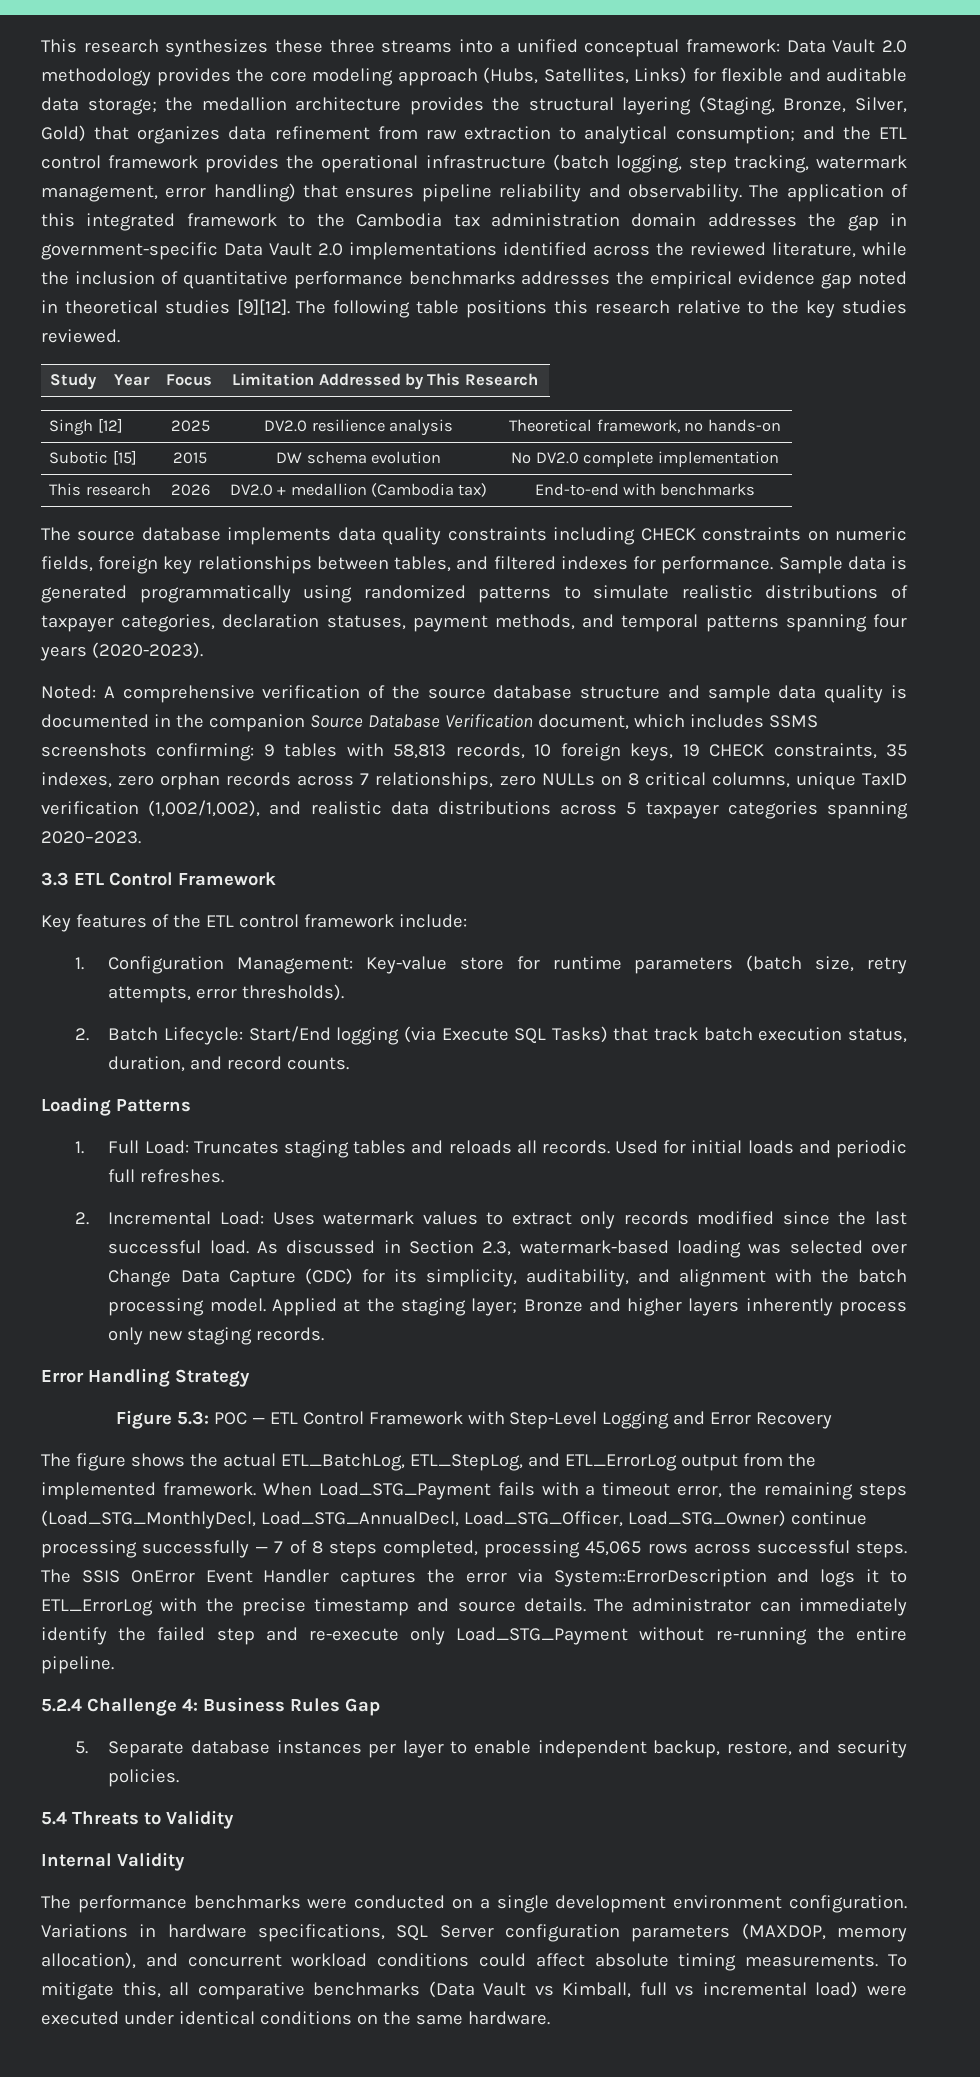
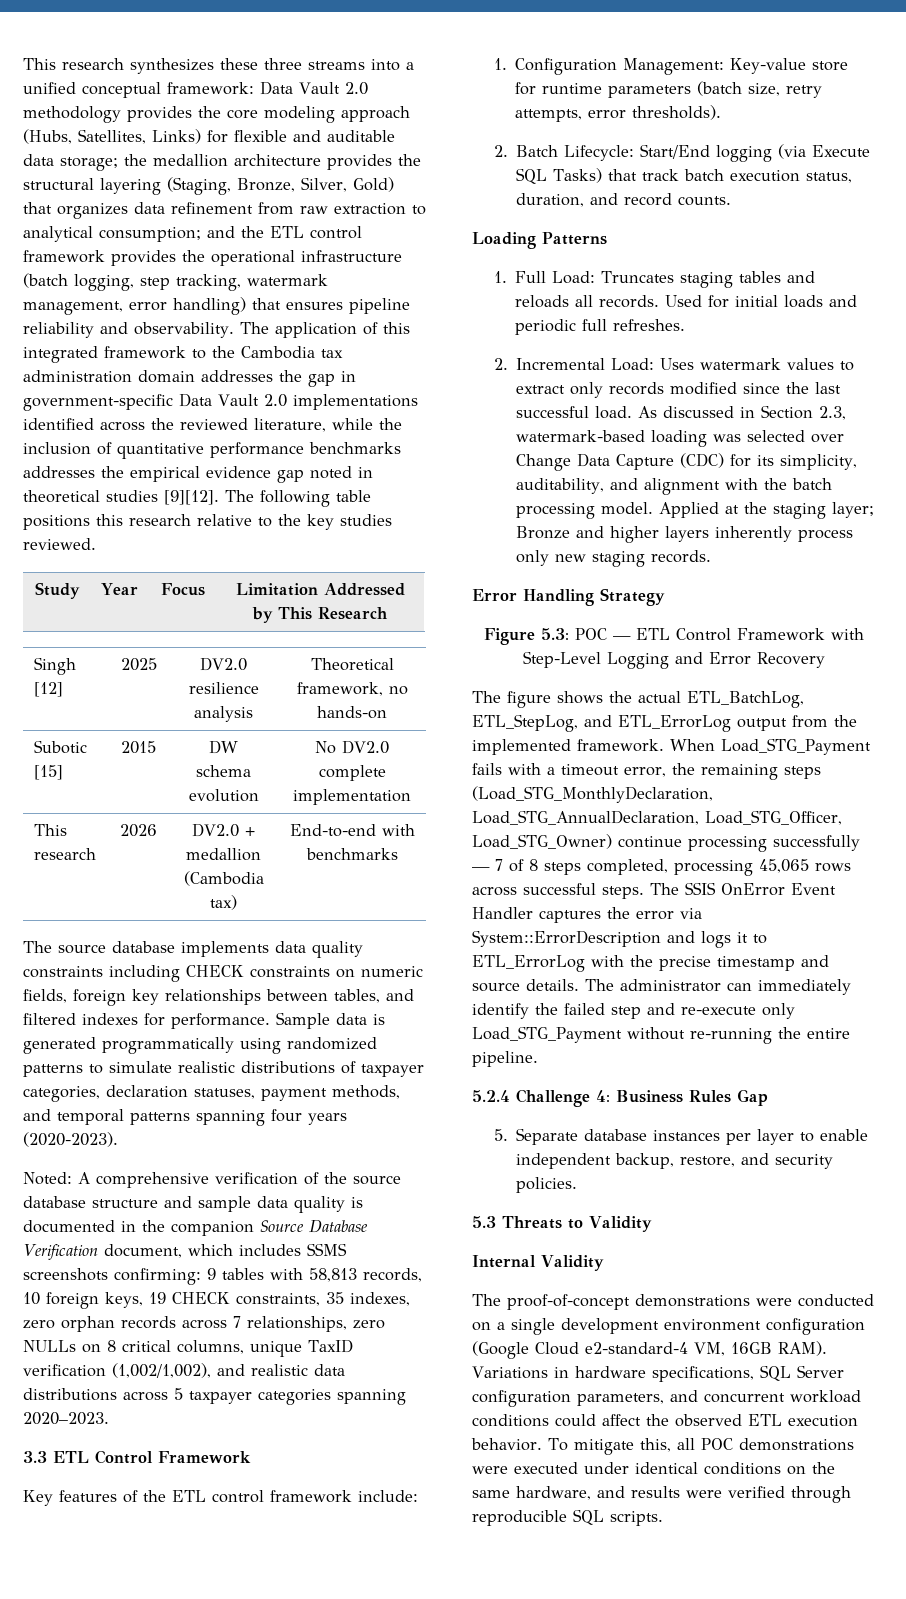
[41,1510,459,1529] (Load_STG_MonthlyDecl, Load_STG_AnnualDecl, -> [472,786,713,803] [472,810,699,825] (Load_STG_MonthlyDeclaration, Load_STG_AnnualDeclaration,
[41,1811,67,1825] 5.4 -> [472,1216,496,1228] 5.3
[77,1895,301,1913] performance benchmarks -> [507,1294,750,1310] proof-of-concept demonstrations
[789,1895,907,1913] configuration. -> [766,1318,865,1335] [472,1341,827,1359] configuration (Google Cloud e2-standard-4 VM, 16GB RAM).
[631,1923,908,1942] [41,1952,136,1969] parameters (MAXDOP, memory allocation), -> [577,1393,664,1406] parameters,
[594,1953,907,1971] [41,1981,859,2000] absolute timing measurements. To mitigate this, all comparative benchmarks (Data Vault vs Kimball, full vs incremental load) -> [646,1414,858,1427] [471,1438,854,1455] the observed ETL execution behavior. To mitigate this, all POC demonstrations
[467,2011,550,2025] hardware. -> [516,1486,851,1503] [472,1509,663,1526] hardware, and results were verified through reproducible SQL scripts.

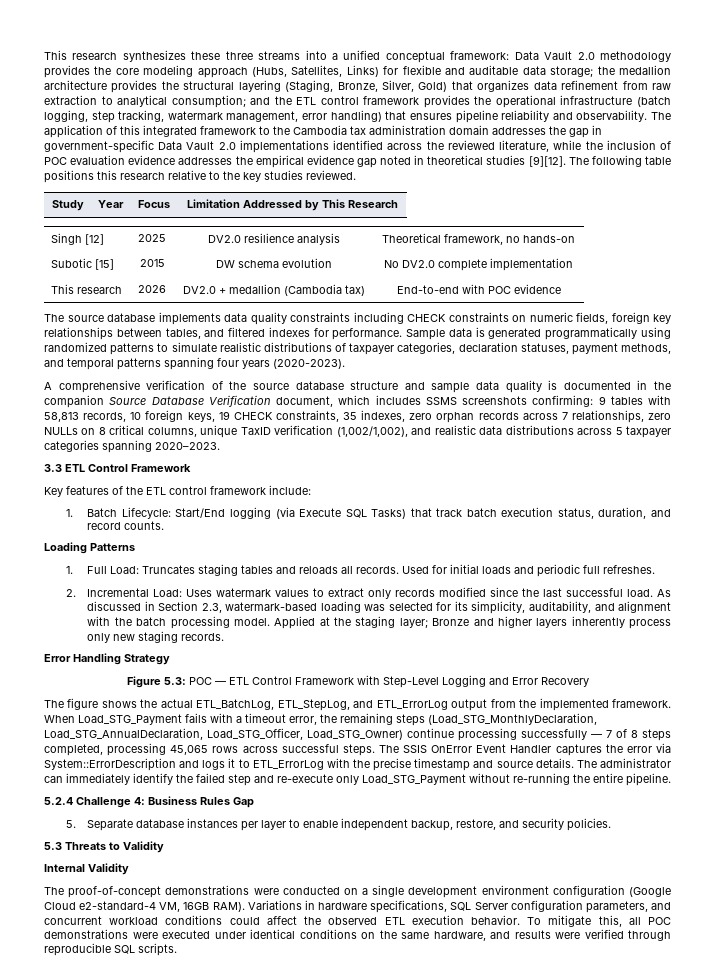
[117,442,401,459] quantitative performance benchmarks -> [44,155,176,165] POC evaluation evidence
[305,848,398,860] benchmarks -> [487,284,561,294] POC evidence
[23,1172,72,1185] Noted: -> (345, 364) none
[515,58,849,75] [515,81,823,98] [515,105,722,122] [493,145,508,157] Configuration Management: Key-value store for runtime parameters (batch size, retry attempts, error thresholds). // 2. -> (73, 513) none
[810,434,844,443] [515,453,724,471] over Change Data Capture (CDC) -> (433, 606) none

